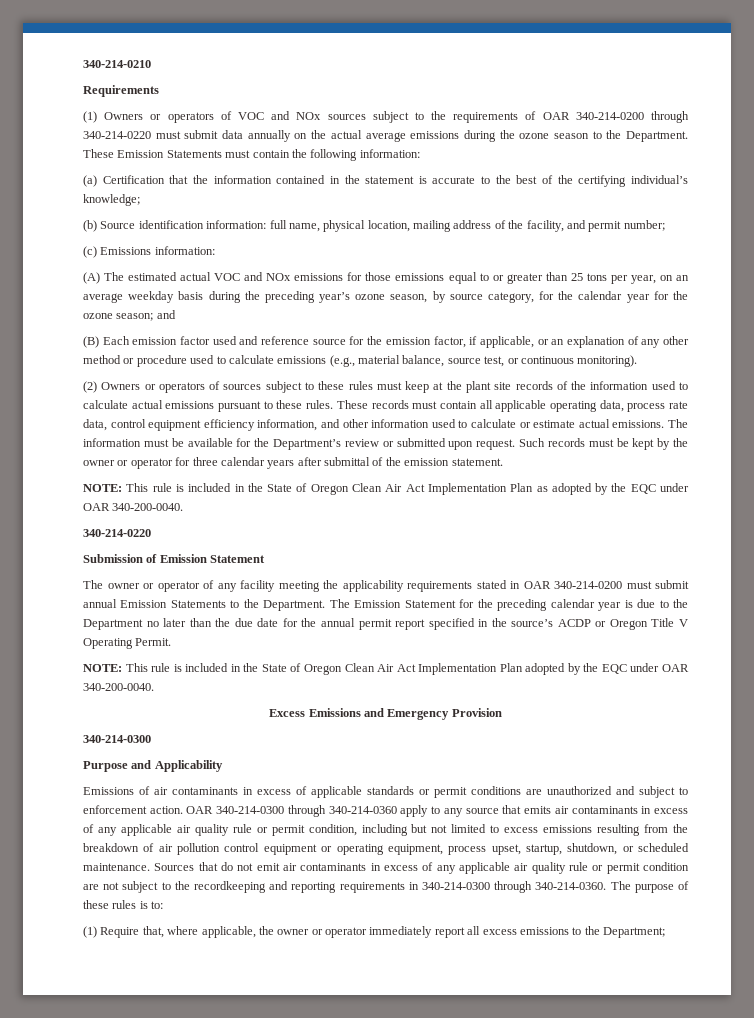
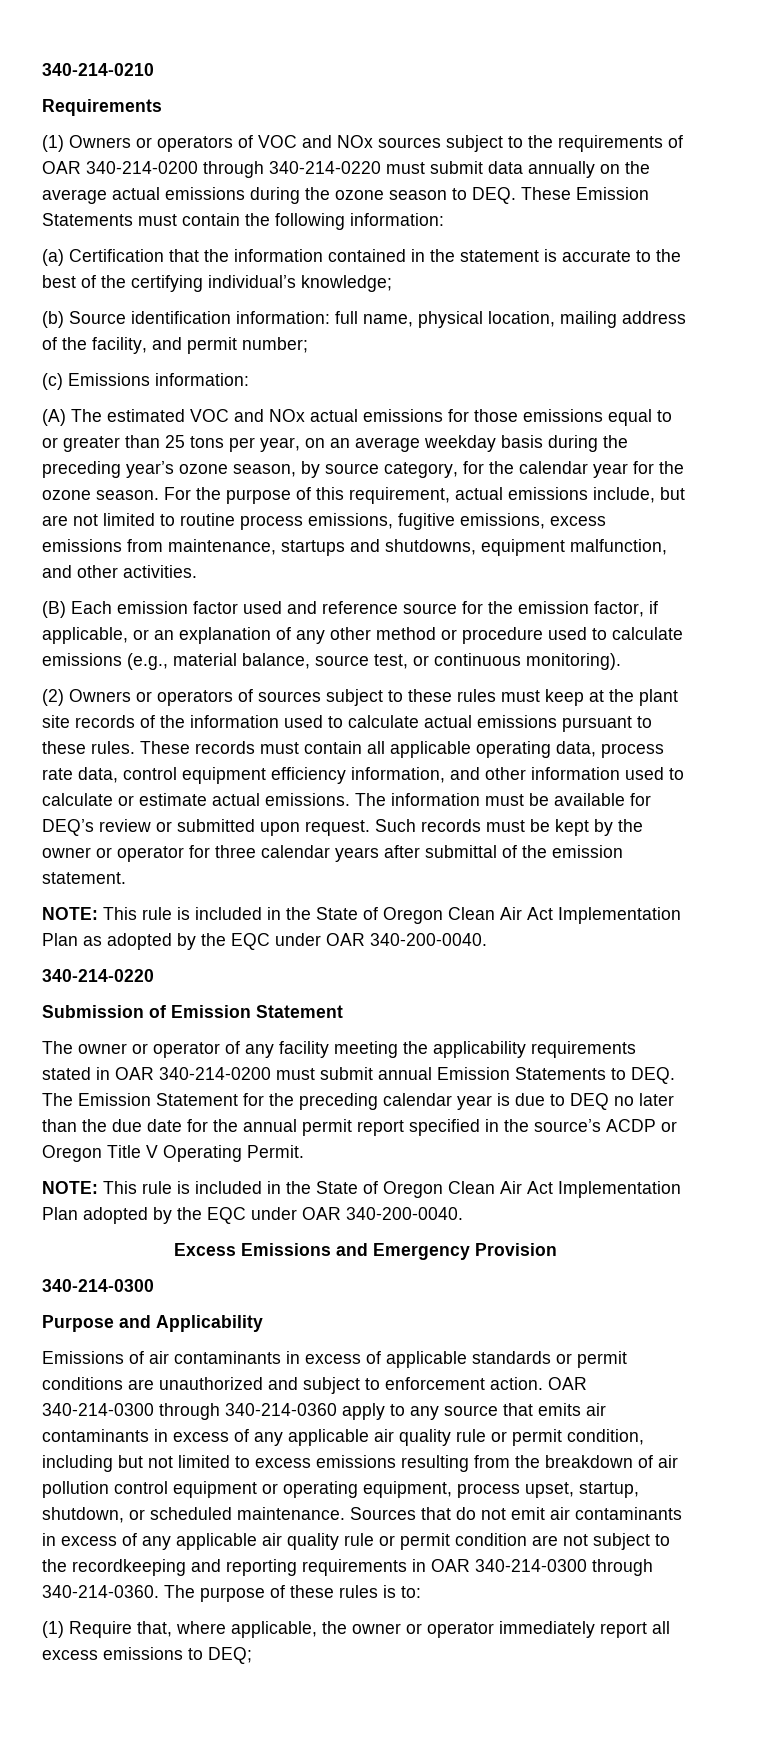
[330,130,406,142] actual average -> [42,187,160,204] average actual
[606,130,688,142] the Department. -> [472,187,516,204] DEQ.
[180,272,292,281] actual VOC and NOx -> [190,409,358,422] VOC and NOx actual
[116,310,176,321] season; and -> [96,487,685,504] [42,513,606,530] [42,539,667,556] [42,565,197,578] season. For the purpose of this requirement, actual emissions include, but are not limited to routine process emissions, fugitive emissions, excess emissions from maintenance, startups and shutdowns, equipment malfunction, and other activities.
[254,438,341,450] the Department’s -> [42,819,94,836] DEQ’s
[243,599,326,611] the Department. -> [631,1067,675,1084] DEQ.
[673,599,689,608] [83,619,143,630] the Department -> [570,1093,609,1110] DEQ
(419, 886) none -> [431,1559,470,1572] OAR
[584,926,665,938] the Department; -> [208,1647,252,1664] DEQ;

